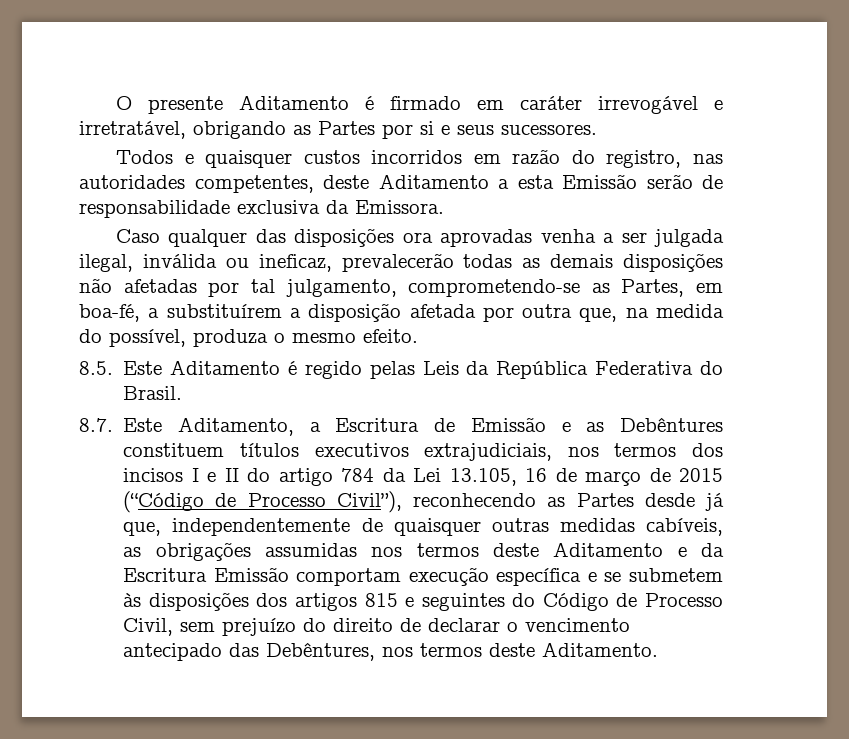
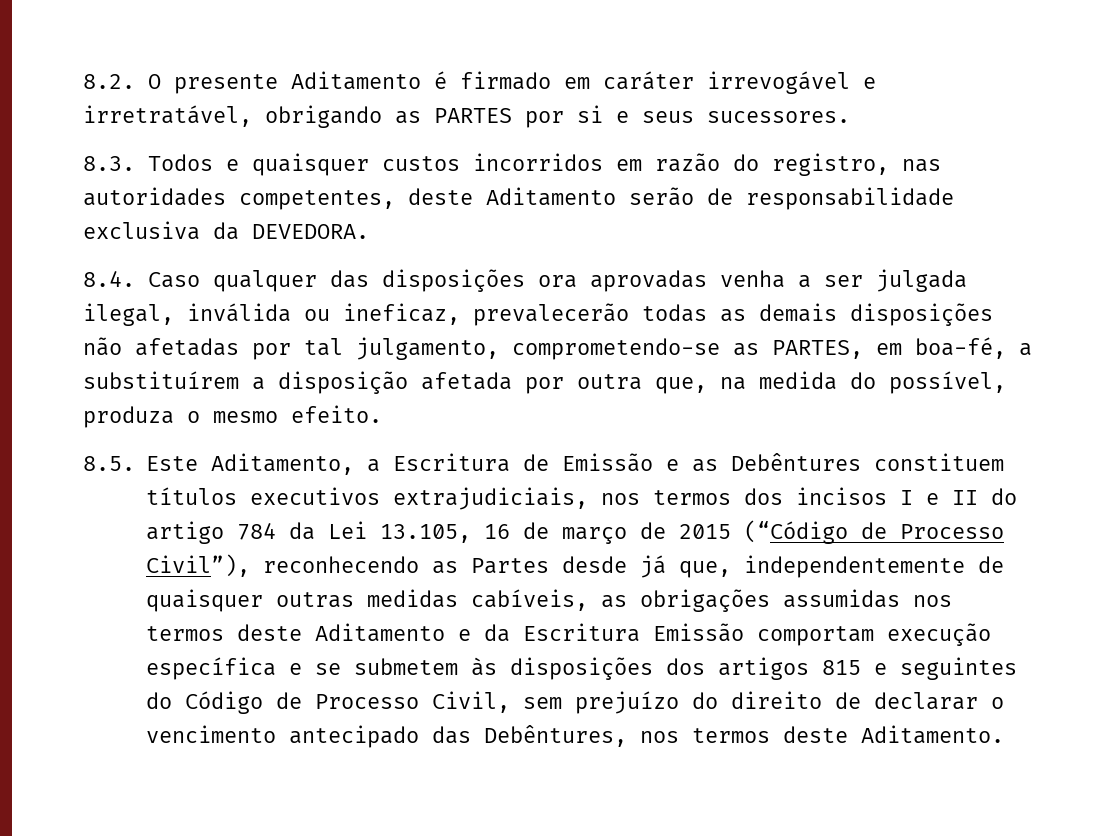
(115, 103) none -> [83,74,135,89] 8.2.
[318,121,375,135] Partes -> [434,108,512,123] PARTES
(597, 129) none -> [83,156,135,171] 8.3.
[498,174,637,189] a esta Emissão -> (616, 196) none
[355,200,444,214] Emissora. // -> [252,224,369,239] [83,271,135,287] DEVEDORA. // 8.4.
[621,279,685,297] Partes, -> [772,340,863,359] PARTES,
[170,360,723,379] [123,386,183,400] [79,418,163,432] Aditamento é regido pelas Leis da República Federativa do Brasil. // 8.7. Este -> (198, 463) none

